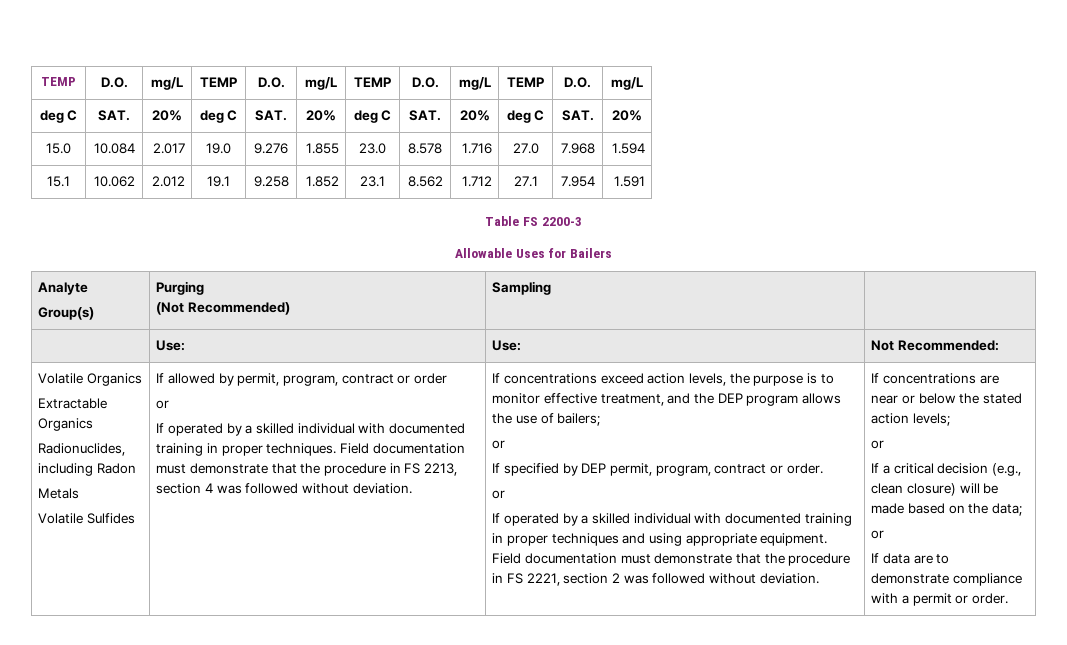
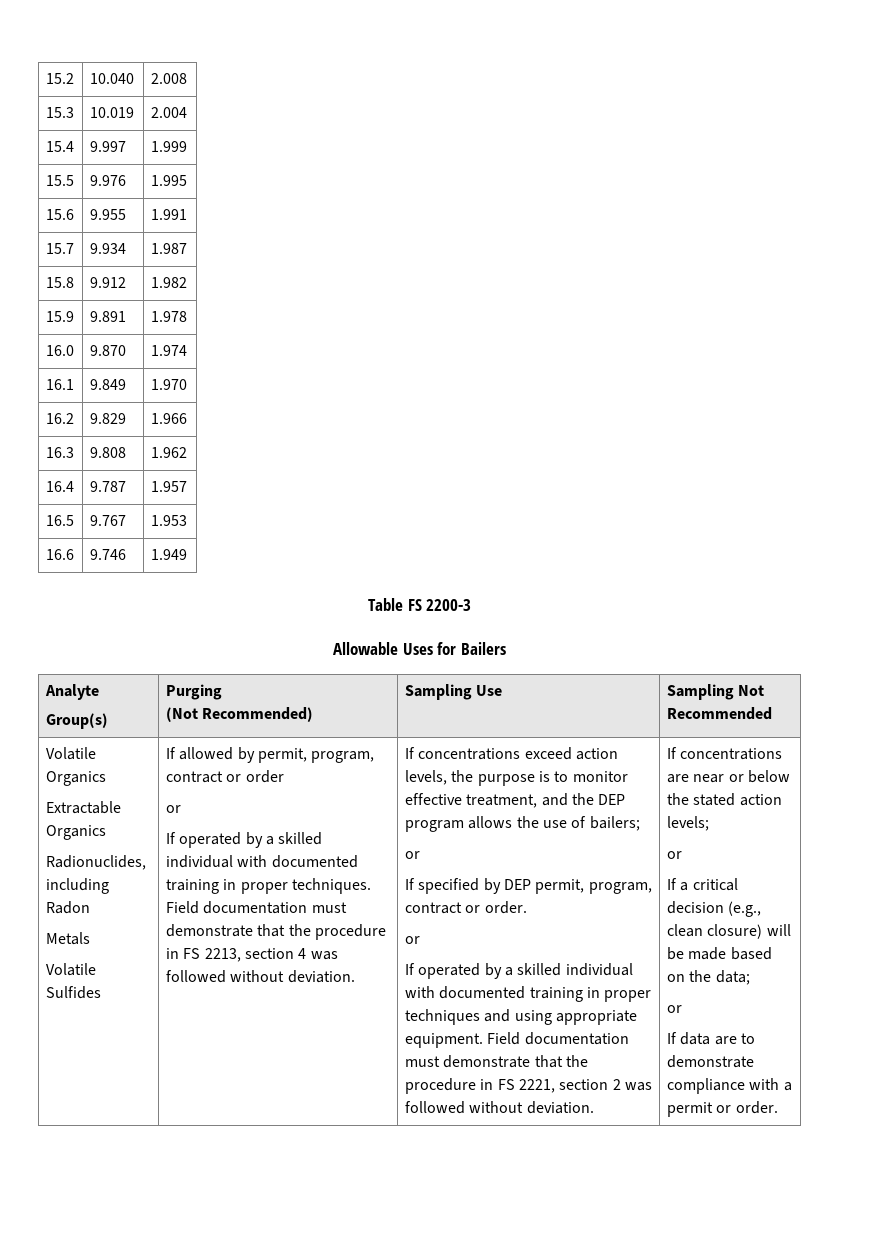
[41,77,76,86] [100,77,128,88] [151,77,183,90] [199,77,237,87] [257,77,285,88] [305,77,337,90] [354,77,391,87] [411,77,439,88] [458,77,491,90] [507,77,544,87] [564,77,591,88] [611,77,643,90] [39,110,78,123] [98,110,130,121] [152,110,182,121] [199,110,238,123] [254,110,287,121] [306,110,336,121] [353,110,392,123] [409,110,441,121] [459,110,490,121] [506,110,545,123] [561,110,594,121] [612,110,642,121] [46,143,71,154] [93,143,135,154] [152,143,185,154] [205,143,231,154] [253,143,288,154] [305,143,339,154] [359,143,386,154] [408,143,442,154] [461,143,492,154] [512,143,539,154] [560,143,595,154] [611,143,645,154] [47,176,70,187] [93,176,135,187] [151,176,185,187] [206,176,230,187] [253,176,289,187] [305,176,339,187] [360,176,385,187] [407,176,443,187] [461,176,492,187] [513,176,538,187] [560,176,595,187] [613,176,645,187] TEMP | D.O. | mg/L | TEMP | D.O. | mg/L | TEMP | D.O. | mg/L | TEMP | D.O. | mg/L // deg C | SAT. | 20% | deg C | SAT. | 20% | deg C | SAT. | 20% | deg C | SAT. | 20% // 15.0 | 10.084 | 2.017 | 19.0 | 9.276 | 1.855 | 23.0 | 8.578 | 1.716 | 27.0 | 7.968 | 1.594 // 15.1 | 10.062 | 2.012 | 19.1 | 9.258 | 1.852 | 23.1 | 8.562 | 1.712 | 27.1 | 7.954 | 1.591 -> [45,73,74,84] [89,73,134,84] [150,73,187,84] [45,107,74,118] [89,107,134,118] [150,107,187,118] [45,141,74,152] [89,141,126,152] [150,141,187,152] [45,175,74,186] [89,175,126,186] [150,175,187,186] [45,209,74,220] [89,209,126,220] [150,209,187,220] [45,243,74,254] [89,243,126,254] [150,243,187,254] [45,277,74,288] [89,277,126,288] [150,277,187,288] [45,311,74,322] [89,311,126,322] [150,311,187,322] [45,345,74,356] [89,345,126,356] [150,345,187,356] [45,379,74,390] [89,379,126,390] [150,379,187,390] [45,413,74,424] [89,413,126,424] [150,413,187,424] [45,447,74,458] [89,447,126,458] [150,447,187,458] [45,481,74,492] [89,481,126,492] [150,481,187,492] [45,515,74,526] [89,515,126,526] [150,515,187,526] [45,549,74,560] [89,549,126,560] [150,549,187,560] 15.2 | 10.040 | 2.008 // 15.3 | 10.019 | 2.004 // 15.4 | 9.997 | 1.999 // 15.5 | 9.976 | 1.995 // 15.6 | 9.955 | 1.991 // 15.7 | 9.934 | 1.987 // 15.8 | 9.912 | 1.982 // 15.9 | 9.891 | 1.978 // 16.0 | 9.870 | 1.974 // 16.1 | 9.849 | 1.970 // 16.2 | 9.829 | 1.966 // 16.3 | 9.808 | 1.962 // 16.4 | 9.787 | 1.957 // 16.5 | 9.767 | 1.953 // 16.6 | 9.746 | 1.949
[156,340,186,351] [492,340,522,351] [871,340,1000,351] | // | Use: | Use: | Not Recommended: -> [476,685,503,696] [666,684,765,700] [666,707,772,720] Use | Sampling Not Recommended

